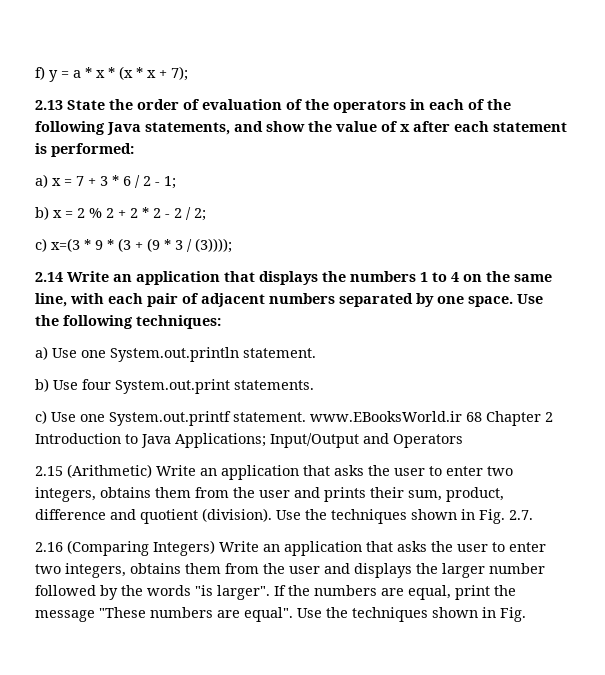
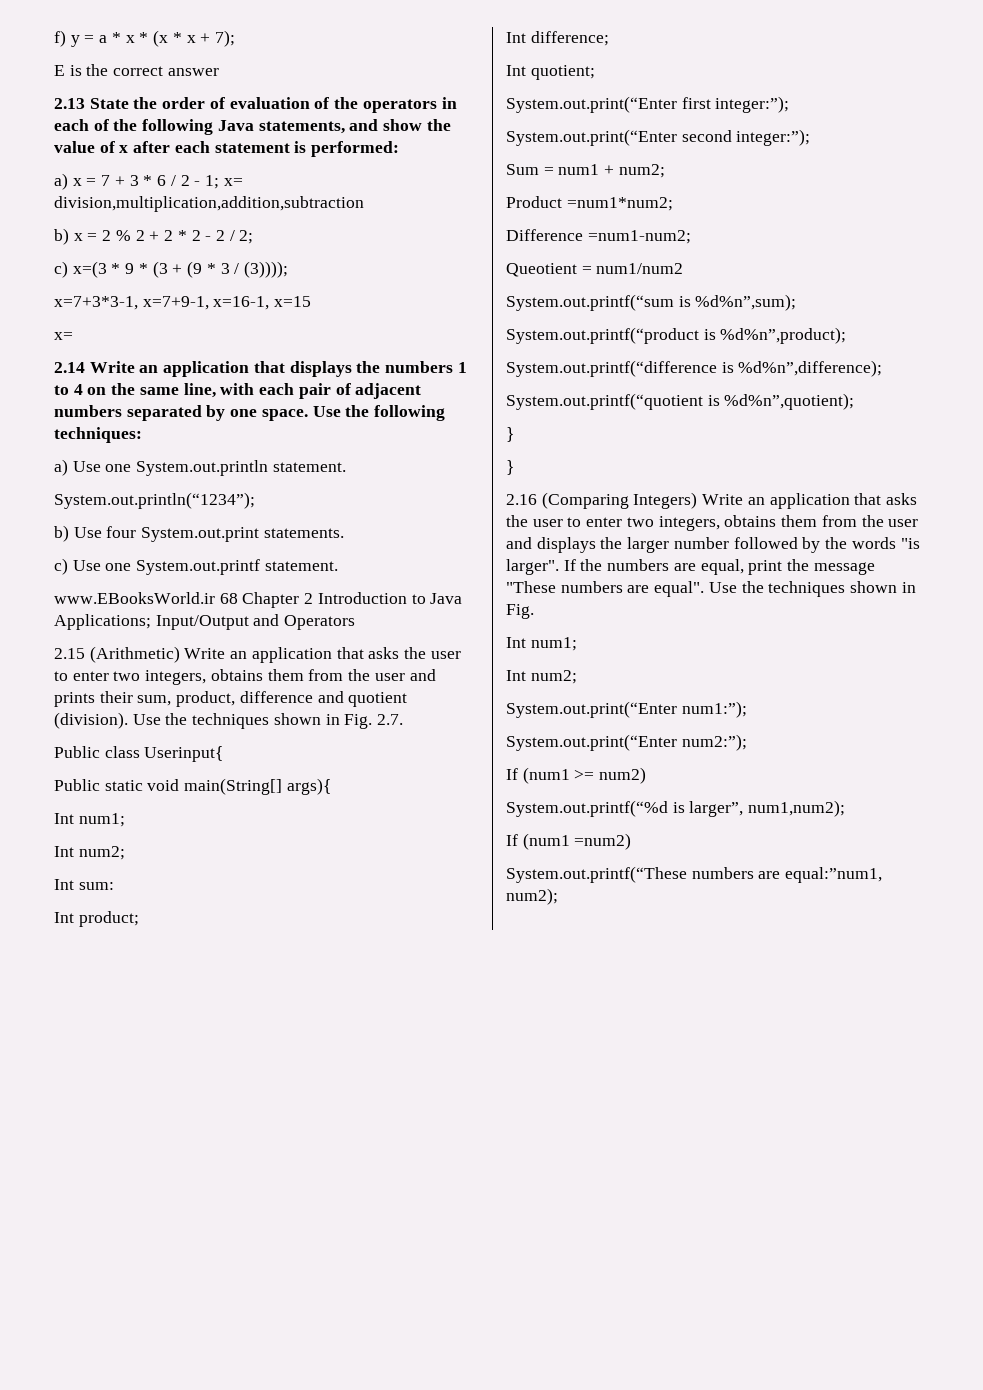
(188, 73) none -> [54,64,219,76] // E is the correct answer
(176, 182) none -> [223,178,243,186] [54,196,364,212] x= division,multiplication,addition,subtraction
(232, 245) none -> [54,296,312,310] [54,332,73,340] // x=7+3*3-1, x=7+9-1, x=16-1, x=15 // x=
(316, 353) none -> [54,492,255,509] // System.out.println(“1234”);
(306, 417) none -> (338, 566) //
(533, 515) none -> [54,746,224,762] [54,778,331,795] [54,813,125,827] [54,846,125,860] [54,879,114,890] [54,911,139,927] [506,31,609,46] [506,65,595,80] [506,96,790,113] [506,129,811,146] [506,164,665,178] [506,196,673,211] [506,229,691,244] [506,263,684,277] [506,294,797,311] [506,327,847,344] [506,360,883,377] [506,393,855,410] [506,427,514,442] [506,460,514,475] // Public class Userinput{ // Public static void main(String[] args){ // Int num1; // Int num2; // Int sum: // Int product; // Int difference; // Int quotient; // System.out.print(“Enter first integer:”); // System.out.print(“Enter second integer:”); // Sum = num1 + num2; // Product =num1*num2; // Difference =num1-num2; // Queotient = num1/num2 // System.out.printf(“sum is %d%n”,sum); // System.out.printf(“product is %d%n”,product); // System.out.printf(“difference is %d%n”,difference); // System.out.printf(“quotient is %d%n”,quotient); // } // }
(526, 614) none -> [506,637,577,651] [506,670,577,684] [506,701,747,718] [506,734,747,751] [506,767,647,784] [506,800,846,817] [506,833,632,850] [506,866,883,883] [506,888,558,905] // Int num1; // Int num2; // System.out.print(“Enter num1:”); // System.out.print(“Enter num2:”); // If (num1 >= num2) // System.out.printf(“%d is larger”, num1,num2); // If (num1 =num2) // System.out.printf(“These numbers are equal:”num1, num2);

